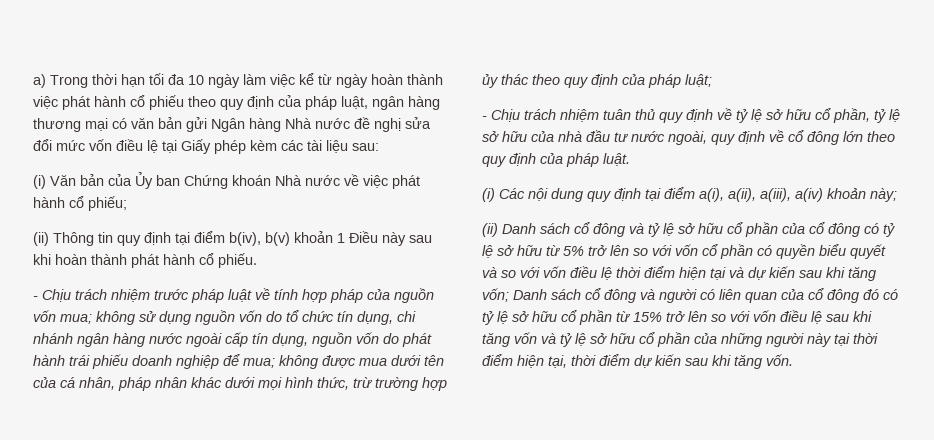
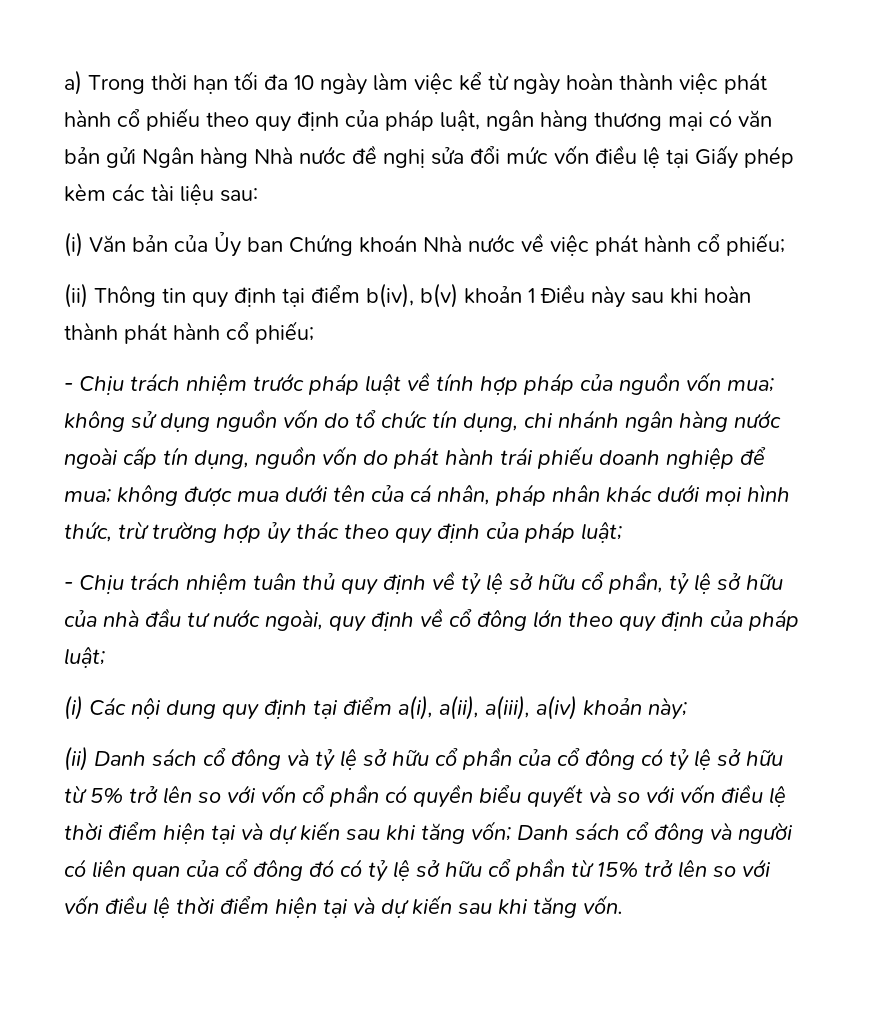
[218,253,257,268] phiếu. -> [255,321,314,344] phiếu;
[603,153,630,166] luật. -> [64,647,105,668] luật;
[826,311,872,322] [482,332,878,347] [482,354,630,368] sau khi tăng vốn và tỷ lệ sở hữu cổ phần của những người này tại thời điểm hiện tại, thời điểm -> [176,896,375,918] thời điểm hiện tại và

